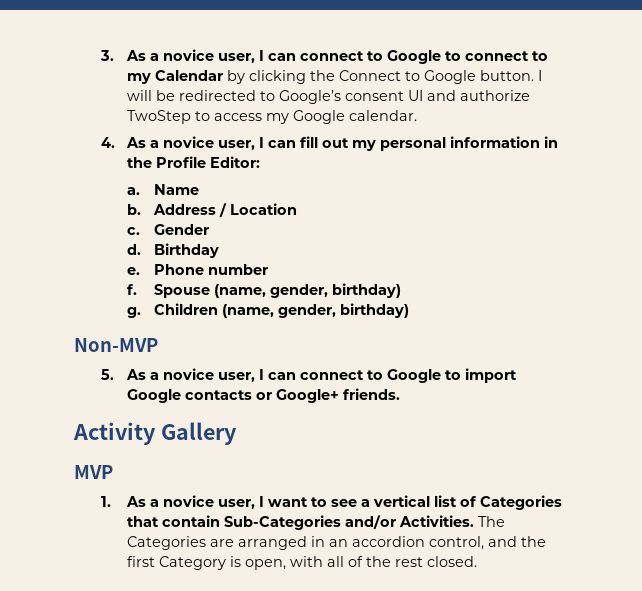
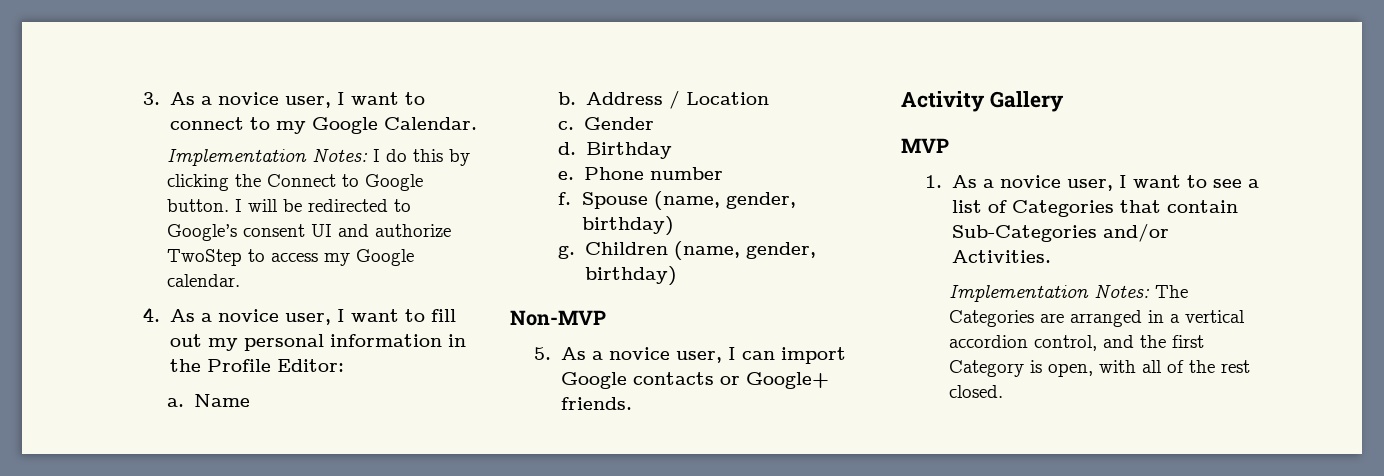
[268,50,549,64] [127,70,224,84] can connect to Google to connect to my Calendar -> [350,92,425,105] [169,117,477,134] [167,148,444,166] want to connect to my Google Calendar. // Implementation Notes: I do this
[268,140,297,148] can -> [350,309,425,322] want to
[300,369,462,383] connect to Google to -> (775, 355) none
[373,495,431,507] vertical -> (1259, 183) none
(475, 521) none -> [949,284,1151,302] // Implementation Notes:
[329,539,349,547] an -> [1170,310,1246,323] a vertical

